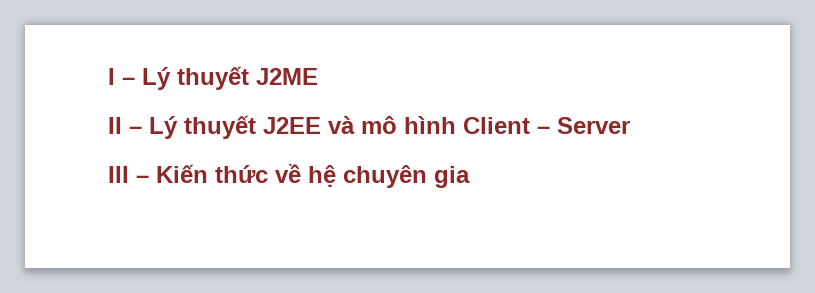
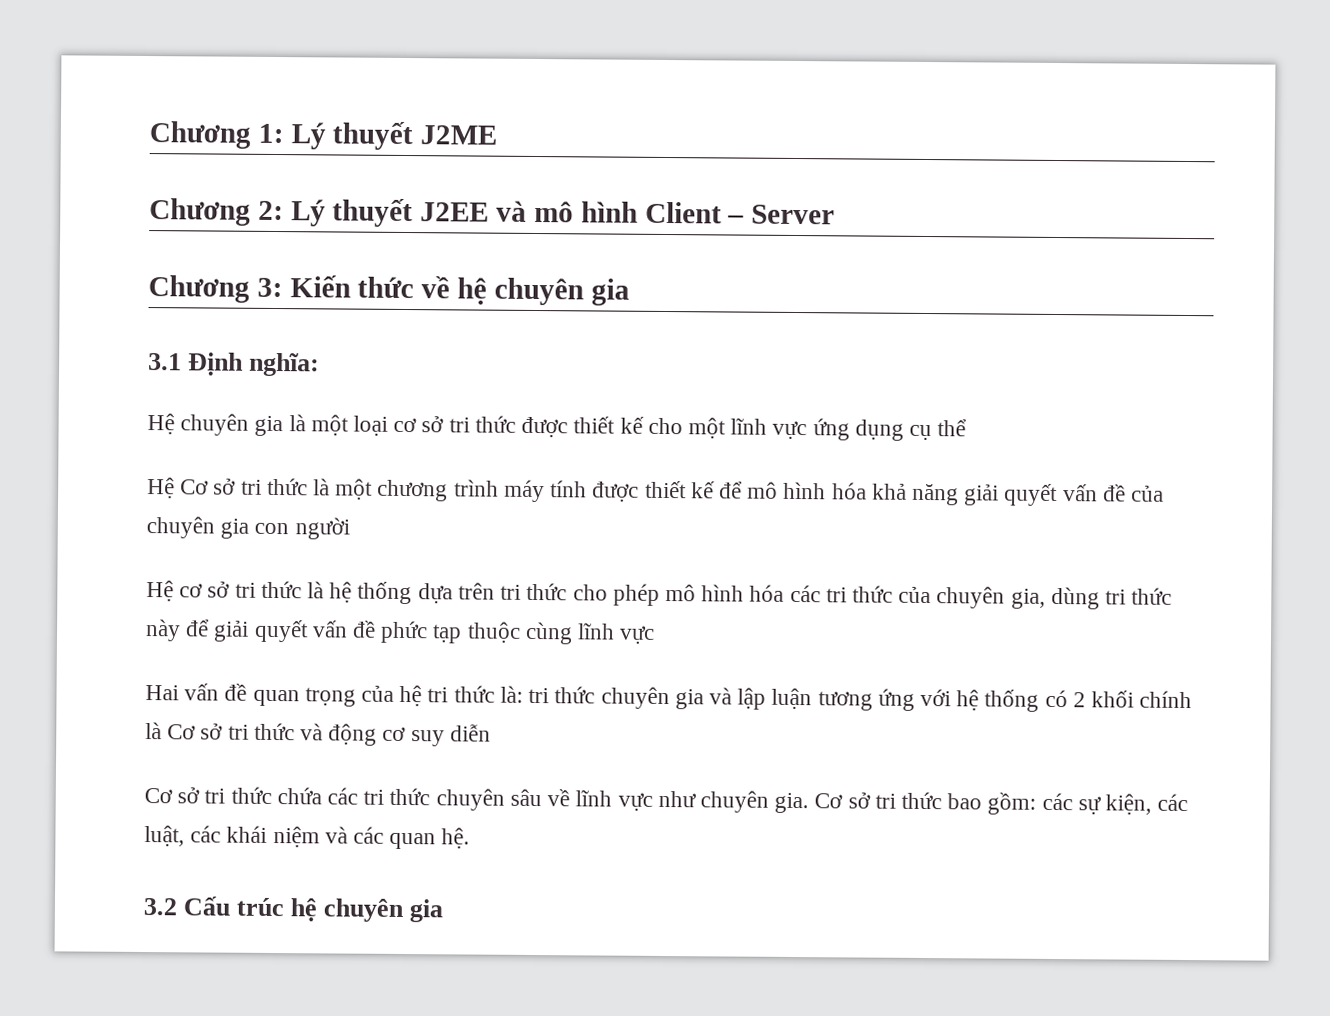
[108,68,135,85] I – -> [149,121,284,149] Chương 1:
[108,117,142,134] II – -> [149,198,284,226] Chương 2:
[108,166,149,183] III – -> [148,275,283,303] Chương 3:
(470, 177) none -> [148,352,321,377] [147,413,968,441] [147,477,1165,507] [146,516,350,540] [146,580,1173,610] [145,619,656,645] [145,683,1193,712] [145,722,491,747] [144,786,1189,815] [144,825,471,850] [143,896,444,923] // 3.1 Định nghĩa: // Hệ chuyên gia là một loại cơ sở tri thức được thiết kế cho một lĩnh vực ứng dụng cụ thể // Hệ Cơ sở tri thức là một chương trình máy tính được thiết kế để mô hình hóa khả năng giải quyết vấn đề của chuyên gia con người // Hệ cơ sở tri thức là hệ thống dựa trên tri thức cho phép mô hình hóa các tri thức của chuyên gia, dùng tri thức này để giải quyết vấn đề phức tạp thuộc cùng lĩnh vực // Hai vấn đề quan trọng của hệ tri thức là: tri thức chuyên gia và lập luận tương ứng với hệ thống có 2 khối chính là Cơ sở tri thức và động cơ suy diễn // Cơ sở tri thức chứa các tri thức chuyên sâu về lĩnh vực như chuyên gia. Cơ sở tri thức bao gồm: các sự kiện, các luật, các khái niệm và các quan hệ. // 3.2 Cấu trúc hệ chuyên gia

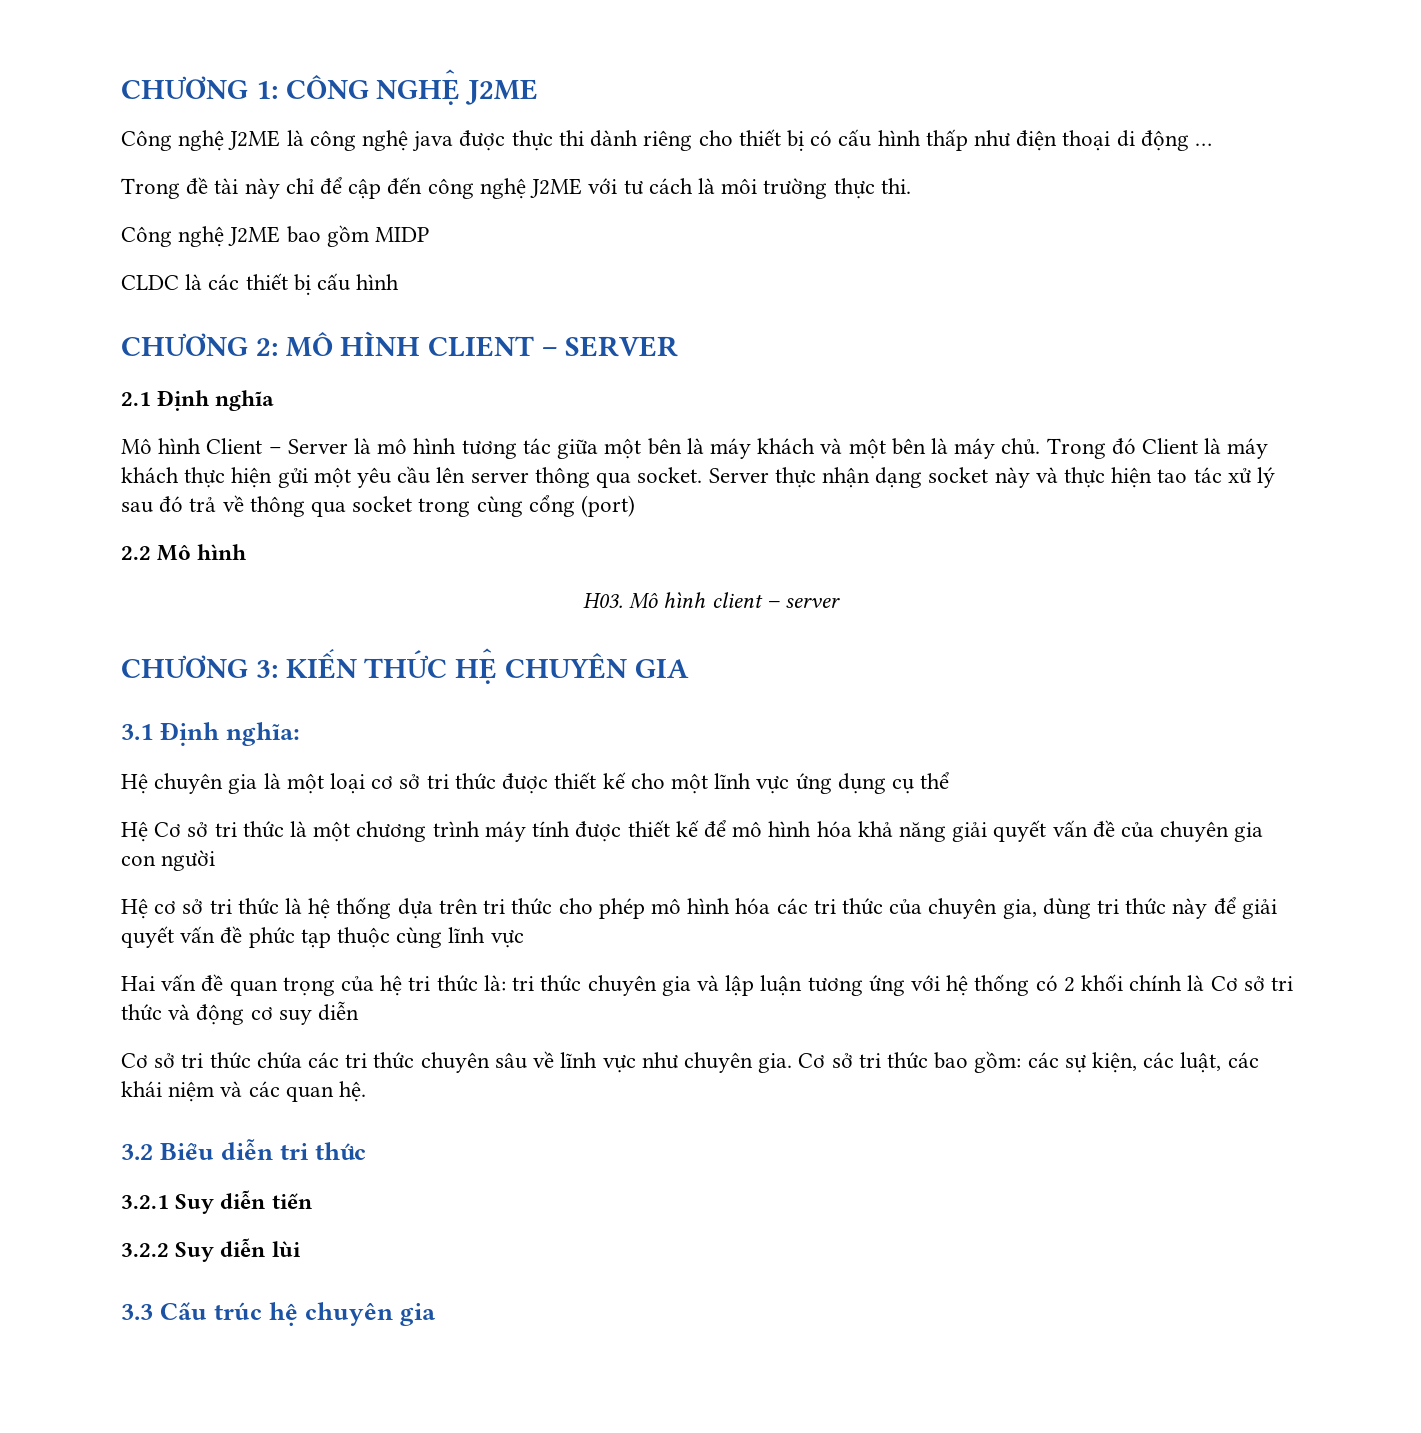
[149,121,498,151] [149,198,836,228] [148,275,630,306] Chương 1: Lý thuyết J2ME // Chương 2: Lý thuyết J2EE và mô hình Client – Server // Chương 3: Kiến thức về hệ chuyên gia -> [121,69,539,105] [121,129,1213,152] [121,177,911,199] [121,225,430,247] [121,273,400,295] [121,331,678,357] [121,390,275,411] [121,438,1269,459] [121,466,1276,488] [121,495,636,517] [121,544,248,561] [582,592,841,609] [121,648,689,684] CHƯƠNG 1: CÔNG NGHỆ J2ME // Công nghệ J2ME là công nghệ java được thực thi dành riêng cho thiết bị có cấu hình thấp như điện thoại di động … // Trong đề tài này chỉ để cập đến công nghệ J2ME với tư cách là môi trường thực thi. // Công nghệ J2ME bao gồm MIDP // CLDC là các thiết bị cấu hình // CHƯƠNG 2: MÔ HÌNH CLIENT – SERVER // 2.1 Định nghĩa // Mô hình Client – Server là mô hình tương tác giữa một bên là máy khách và một bên là máy chủ. Trong đó Client là máy khách thực hiện gửi một yêu cầu lên server thông qua socket. Server thực nhận dạng socket này và thực hiện tao tác xử lý sau đó trả về thông qua socket trong cùng cổng (port) // 2.2 Mô hình // H03. Mô hình client – server // CHƯƠNG 3: KIẾN THỨC HỆ CHUYÊN GIA
(177, 907) none -> [160,1139,367,1160] [121,1190,312,1214] [121,1238,301,1262] [121,1304,153,1320] Biểu diễn tri thức // 3.2.1 Suy diễn tiến // 3.2.2 Suy diễn lùi // 3.3

